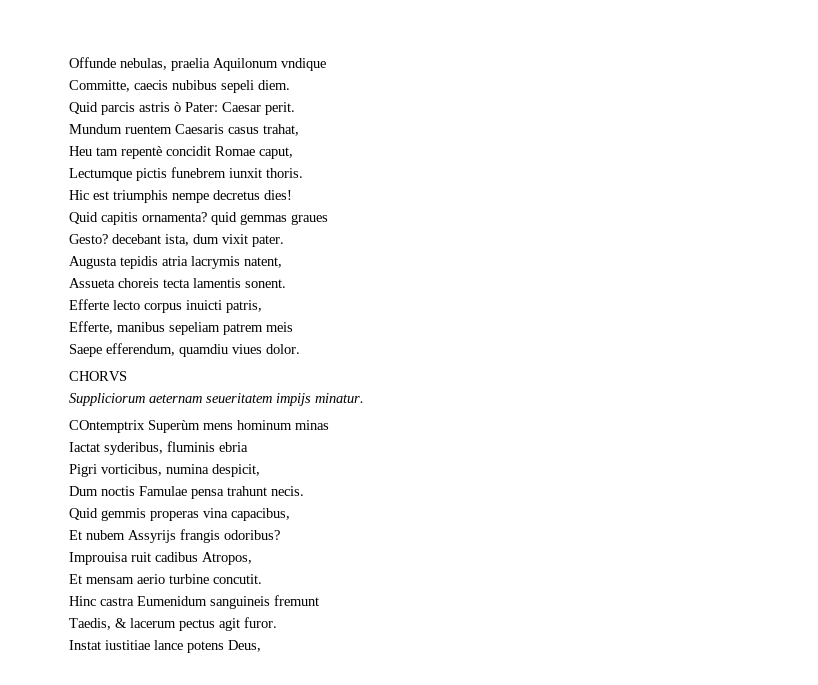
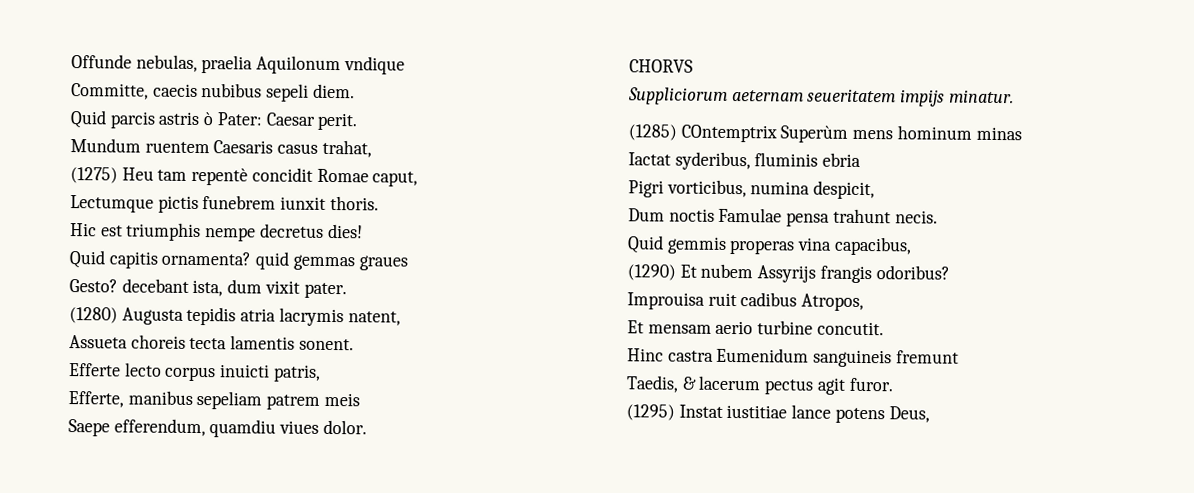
(299, 130) none -> [70,167,118,184] (1275)
(284, 241) none -> [69,307,118,324] (1280)
(364, 398) none -> [628,124,677,141] (1285)
(290, 514) none -> [627,264,676,281] (1290)
(277, 622) none -> [626,404,675,421] (1295)

